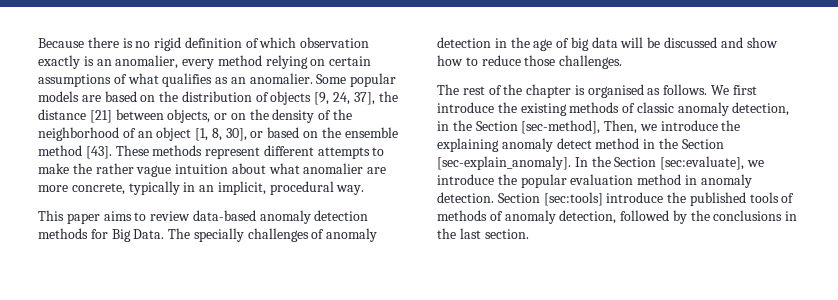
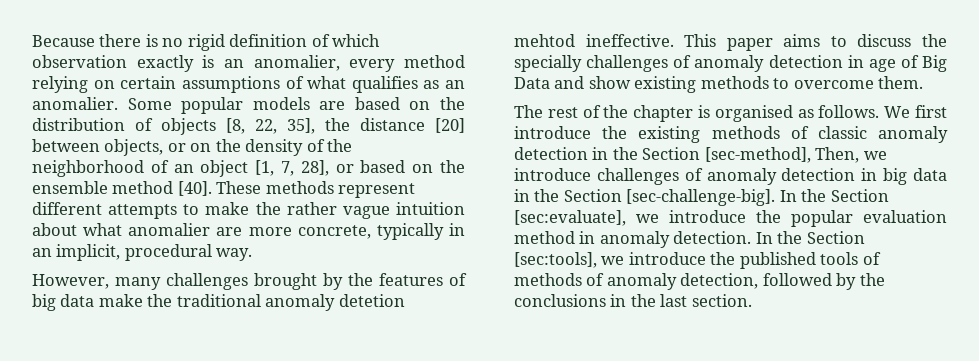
[314,92,375,105] [9, 24, 37], -> [226,118,315,134] [8, 22, 35],
[89,110,112,123] [21] -> [435,118,465,133] [20]
[211,128,247,141] 8, 30], -> [281,160,329,176] 7, 28],
[85,146,112,159] [43]. -> [177,181,212,196] [40].
[38,210,369,224] [38,228,191,242] This paper aims to review data-based anomaly detection methods for Big Data. The -> [32,273,467,290] [32,294,405,311] [514,34,947,51] However, many challenges brought by the features of big data make the traditional anomaly detetion mehtod ineffective. This paper aims to discuss the
[510,37,530,48] the -> (864, 61) none
[570,37,778,51] [437,55,623,69] big data will be discussed and show how to reduce those challenges. -> [922,55,947,72] [514,76,924,93] Big Data and show existing methods to overcome them.
[732,102,790,116] detection, -> [514,147,588,160] detection
[721,120,741,131] [437,138,724,152] [437,156,571,170] the explaining anomaly detect method in the Section [sec-explain_anomaly]. -> [596,168,947,185] [514,189,776,206] challenges of anomaly detection in big data in the Section [sec-challenge-big].
[497,192,603,206] Section [sec:tools] -> [755,231,865,244] [514,252,625,268] In the Section [sec:tools], we

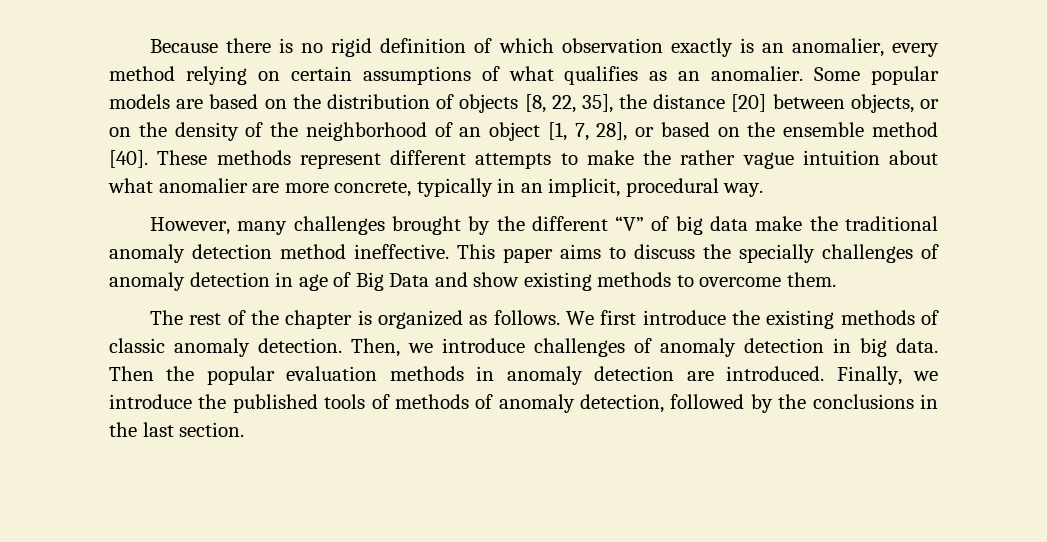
[379,273,443,286] features -> [531,216,645,231] different “V”
[338,294,405,307] [514,34,575,47] detetion mehtod -> [192,244,346,259] detection method
[714,105,793,122] organised -> [378,310,464,329] organized
[514,147,811,163] detection in the Section [sec-method], -> [258,338,342,353] detection.
[912,168,947,181] [514,189,889,206] [514,210,746,226] data in the Section [sec-challenge-big]. In the Section [sec:evaluate], we introduce -> [896,338,938,353] [109,366,154,381] data. Then
[514,231,575,244] method -> [389,366,464,381] methods
[673,231,865,244] [514,252,597,268] detection. In the Section [sec:tools], -> [594,366,902,385] detection are introduced. Finally,

